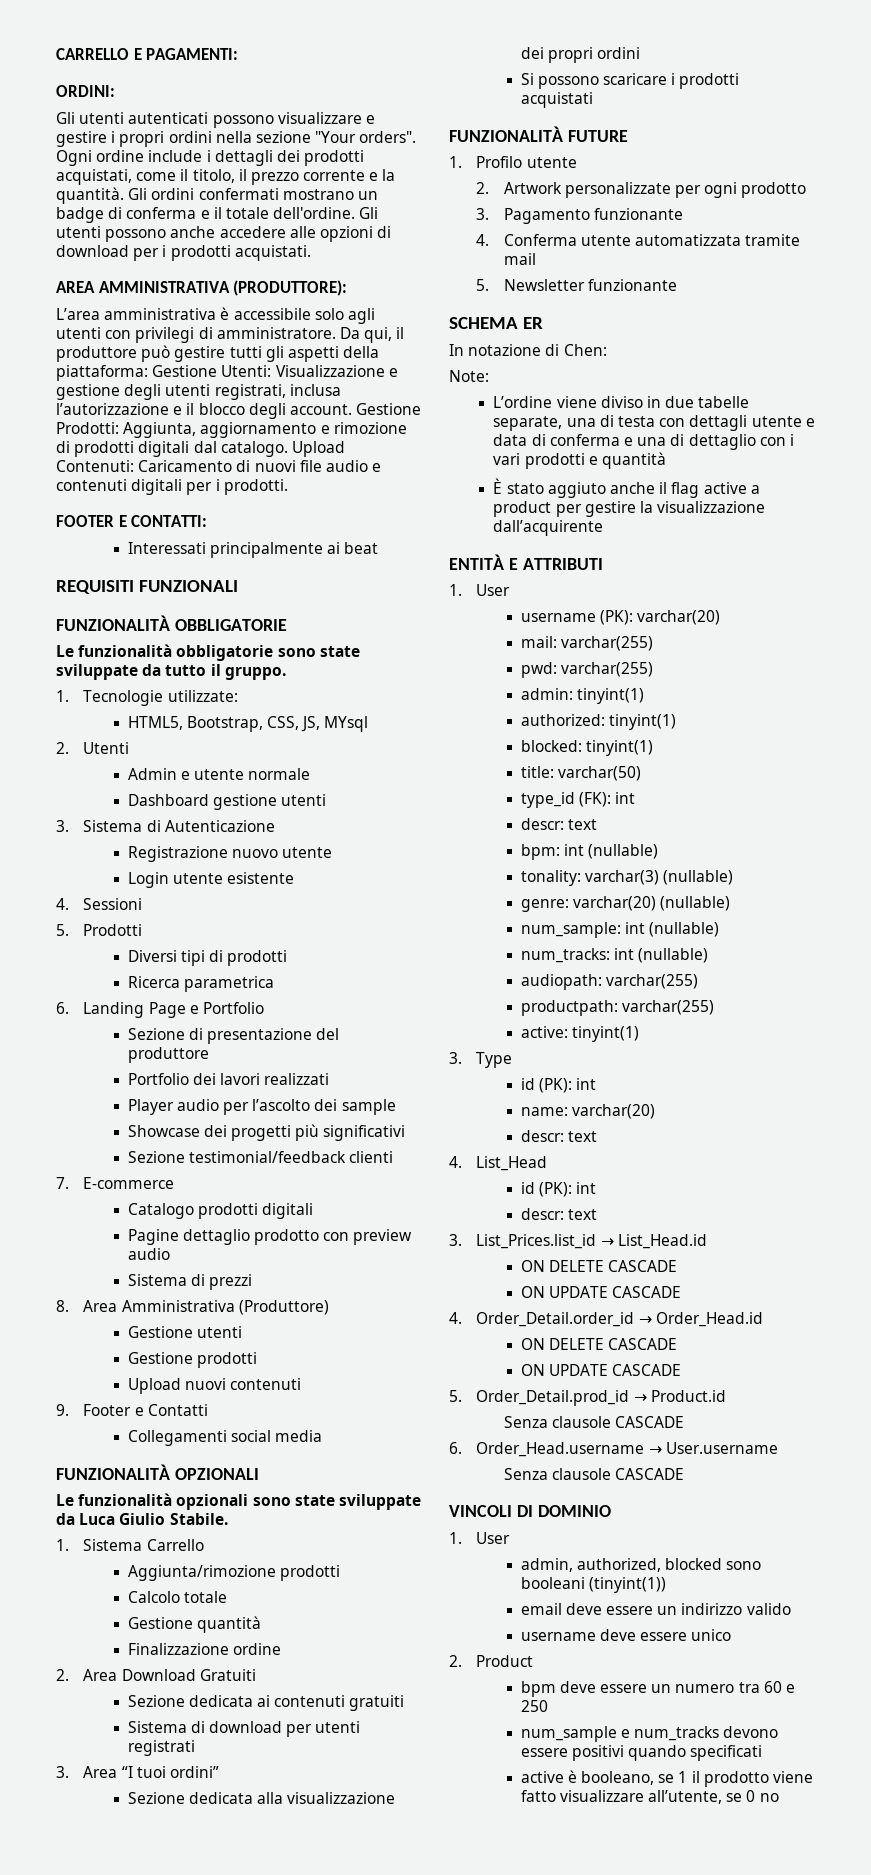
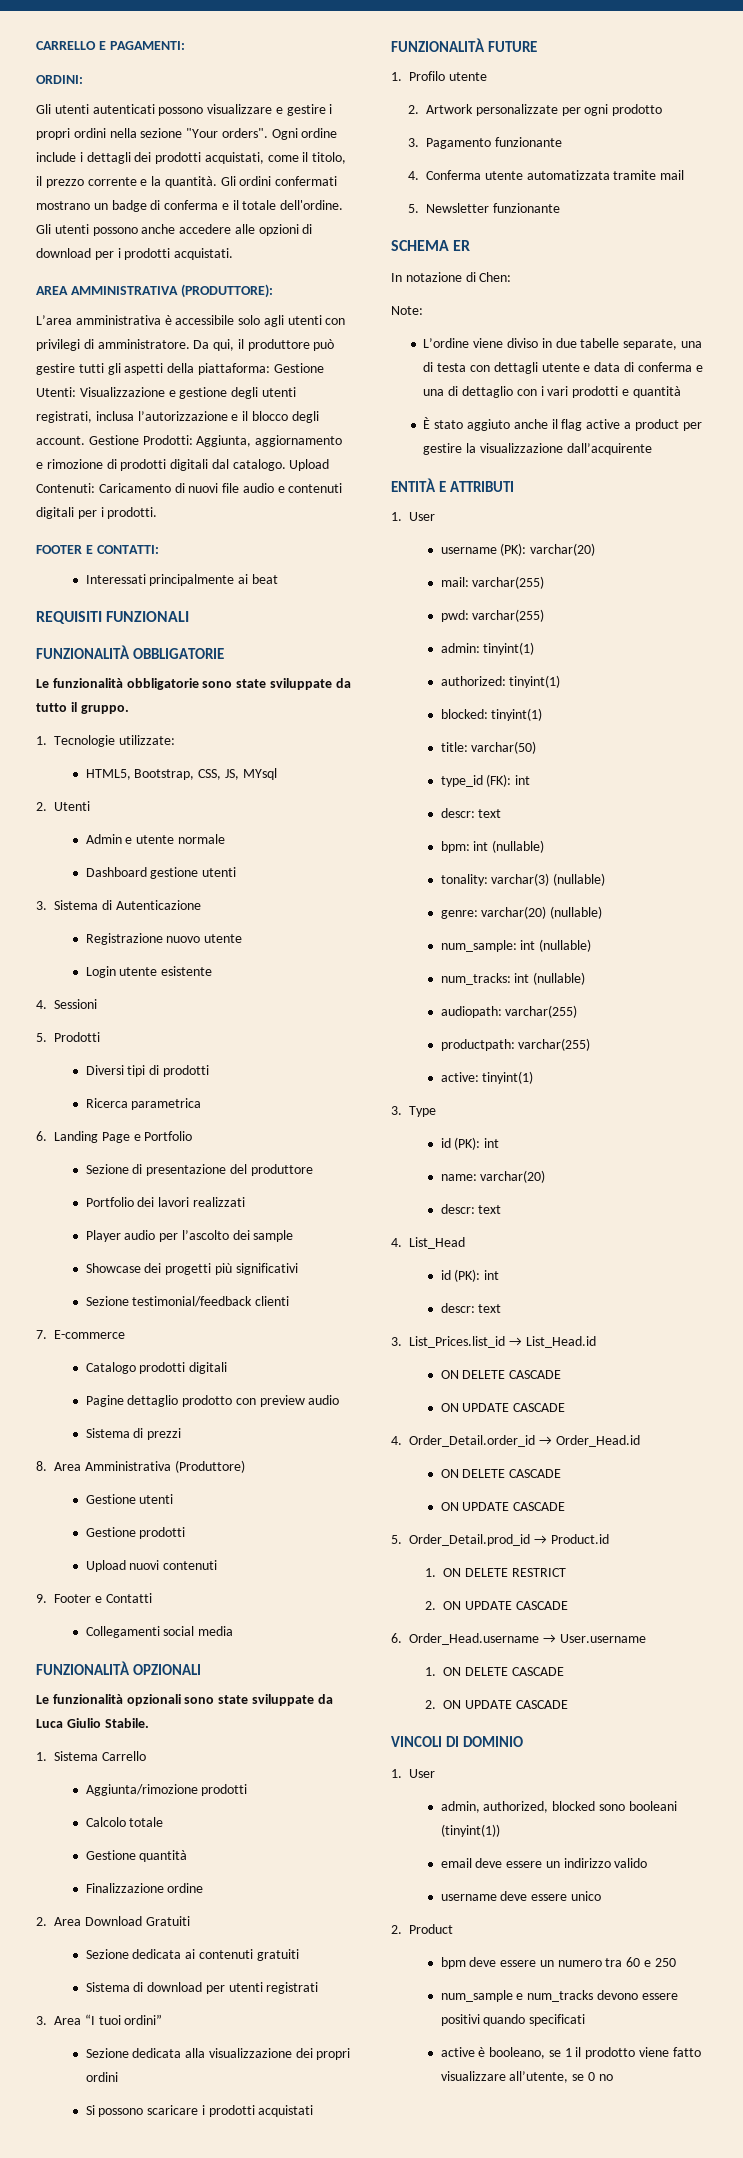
[503,1416,611,1428] Senza clausole -> [425,1568,566,1577] [425,1601,512,1610] 1. ON DELETE RESTRICT // 2. ON UPDATE
[503,1468,611,1480] Senza clausole -> [425,1667,564,1676] [425,1700,512,1709] 1. ON DELETE CASCADE // 2. ON UPDATE

